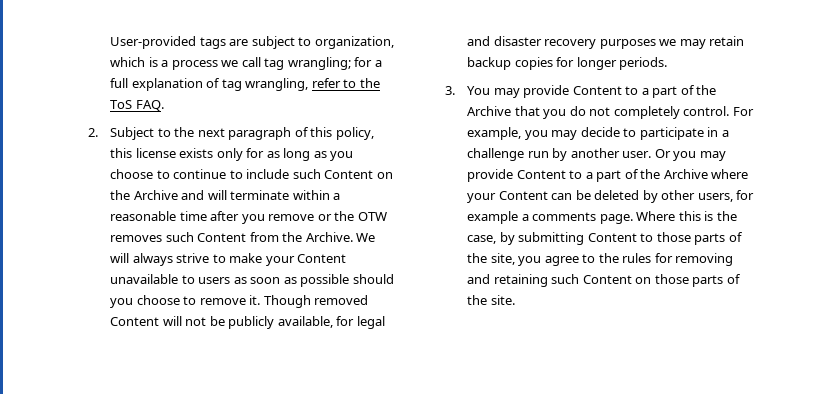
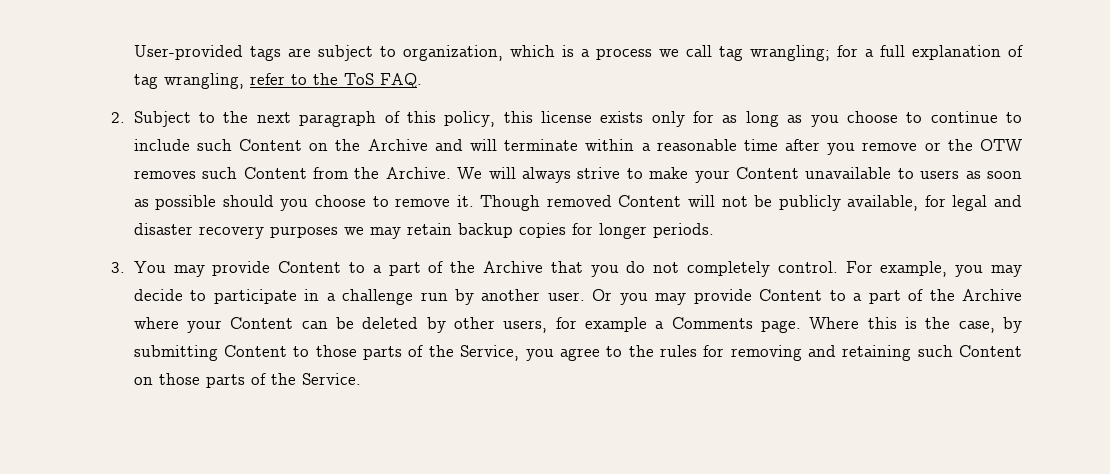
[532,212,597,221] comments -> [671,317,753,329] Comments
[490,253,515,265] site, -> [460,345,520,361] Service,
[490,295,515,305] site. -> [301,373,361,385] Service.

